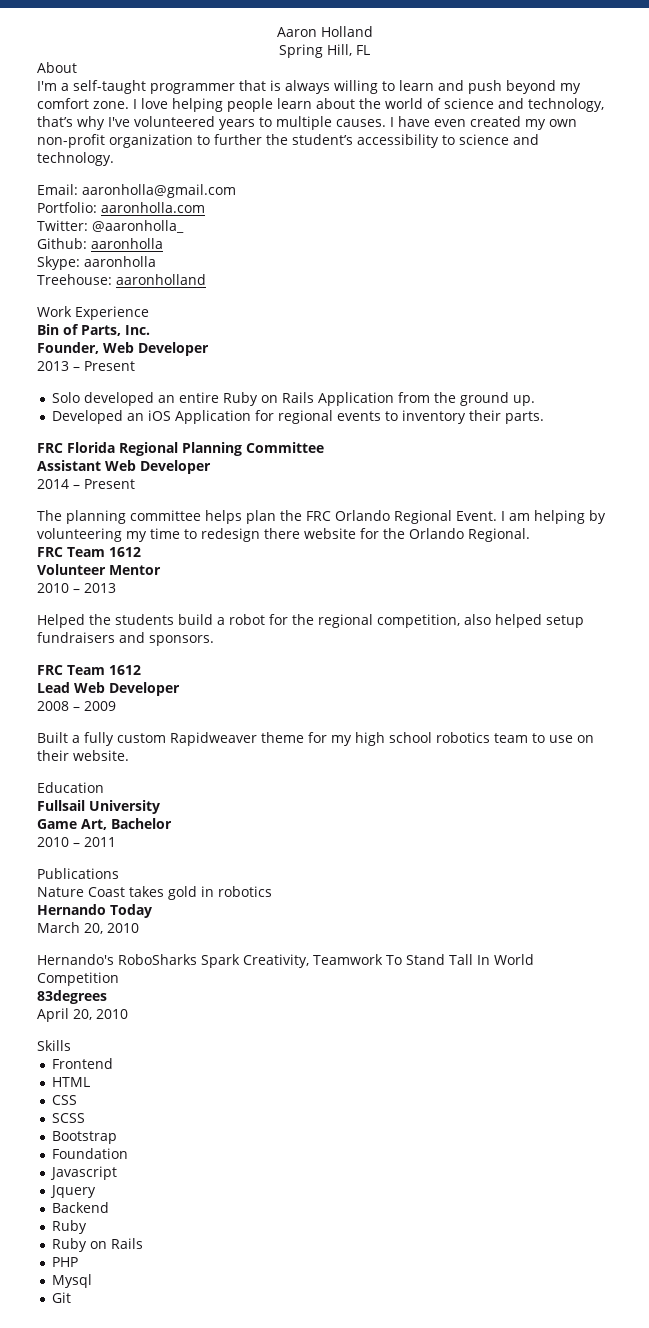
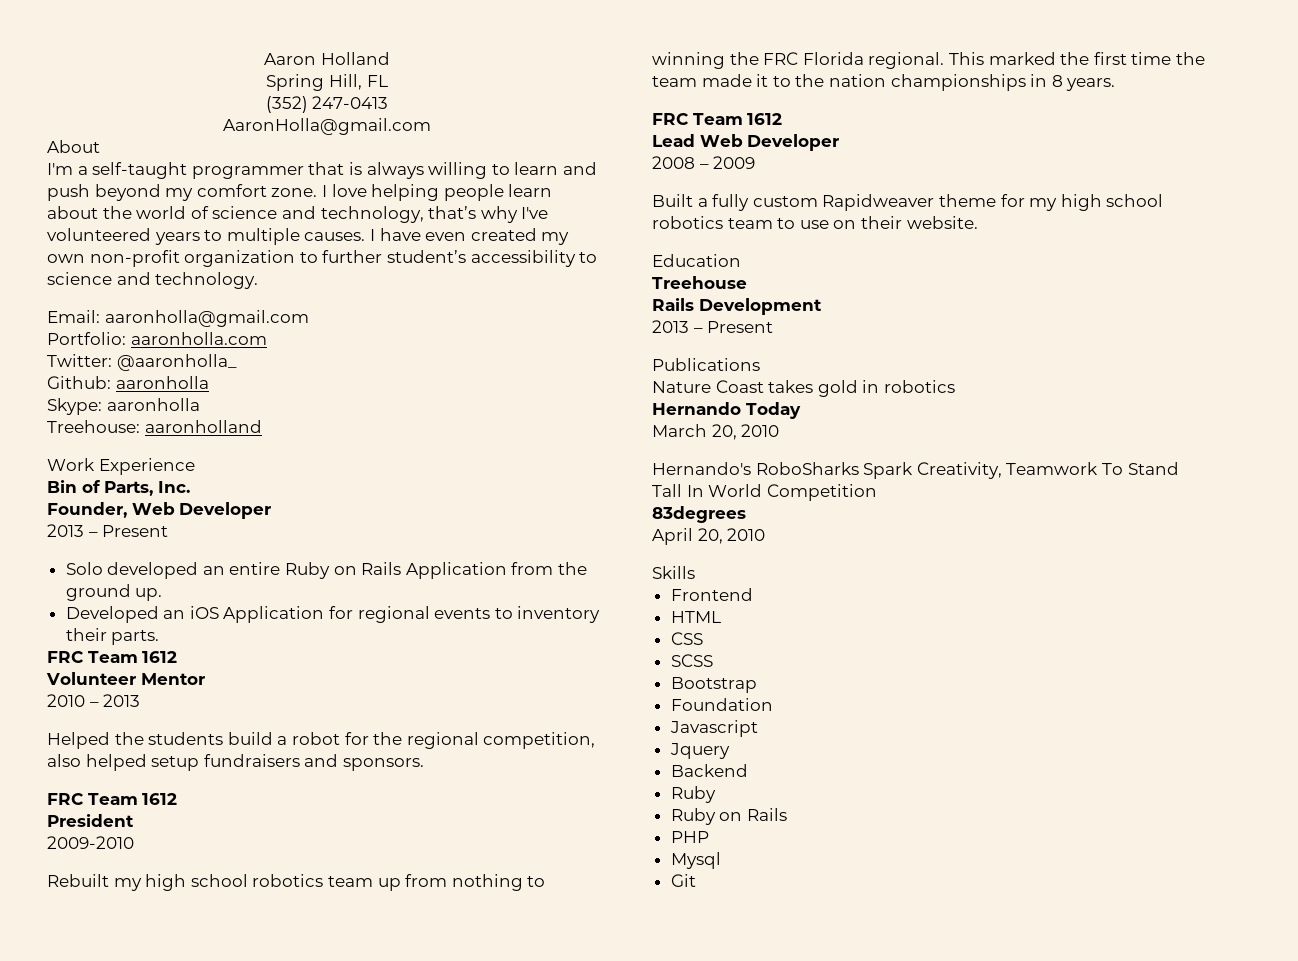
(370, 50) none -> [265,96,389,113] [223,118,431,135] // (352) 247-0413 // AaronHolla@gmail.com
[266,134,288,145] the -> (383, 256) none
[37,442,324,456] [37,460,211,474] [37,479,135,489] [37,510,606,524] [37,528,530,542] // FRC Florida Regional Planning Committee // Assistant Web Developer // 2014 – Present // The planning committee helps plan the FRC Orlando Regional Event. I am helping by volunteering my time to redesign there website for the Orlando Regional. -> (160, 637) none
(141, 670) none -> [47,814,134,827] [47,836,134,849] [47,874,546,891] [652,52,1205,69] [652,74,1116,91] [652,113,783,125] // President // 2009-2010 // Rebuilt my high school robotics team up from nothing to winning the FRC Florida regional. This marked the first time the team made it to the nation championships in 8 years. // FRC Team 1612
[37,800,160,814] [37,818,172,830] [37,837,116,847] Fullsail University // Game Art, Bachelor // 2010 – 2011 -> [652,276,747,289] [652,298,822,315] [652,320,774,333] Treehouse // Rails Development // 2013 – Present

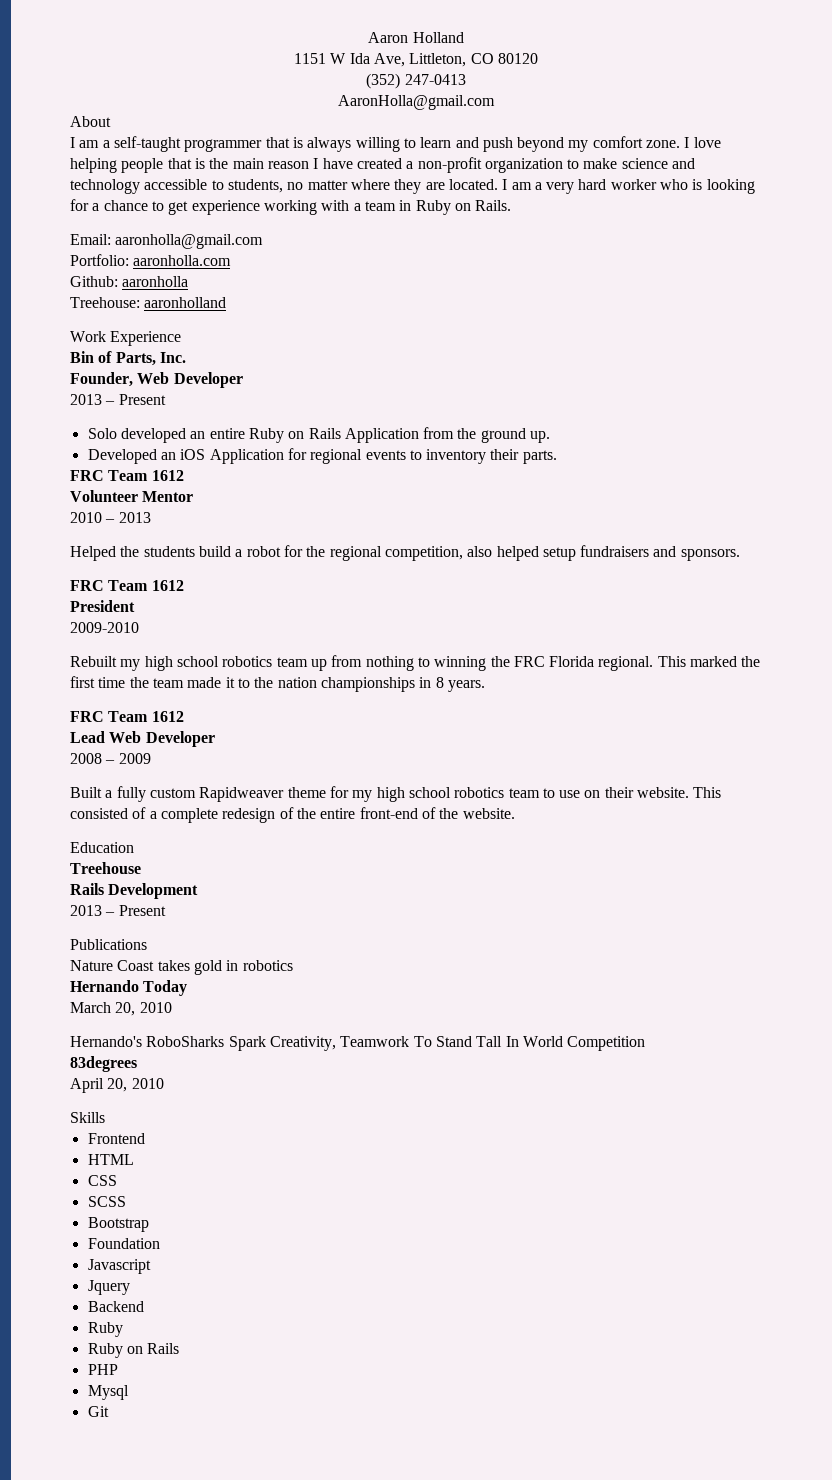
[266,74,388,91] Spring Hill, FL -> [294,53,538,67] 1151 W Ida Ave, Littleton, CO 80120
[47,163,73,175] I'm -> [70,137,100,148] I am
[508,184,553,197] [47,206,549,223] [47,228,570,245] [47,250,598,267] [47,272,259,289] learn about the world of science and technology, that’s why I've volunteered years to multiple causes. I have even created my own non-profit organization to further student’s accessibility to science and technology. -> [167,157,696,173] [70,179,755,194] [70,199,512,215] that is the main reason I have created a non-profit organization to make science and technology accessible to students, no matter where they are located. I am a very hard worker who is looking for a chance to get experience working with a team in Ruby on Rails.
[47,354,237,371] // Twitter: @aaronholla_ -> (232, 260) none
[47,398,200,415] // Skype: aaronholla -> (189, 281) none
(978, 222) none -> [693,787,722,798] [70,807,515,823] This consisted of a complete redesign of the entire front-end of the website.

